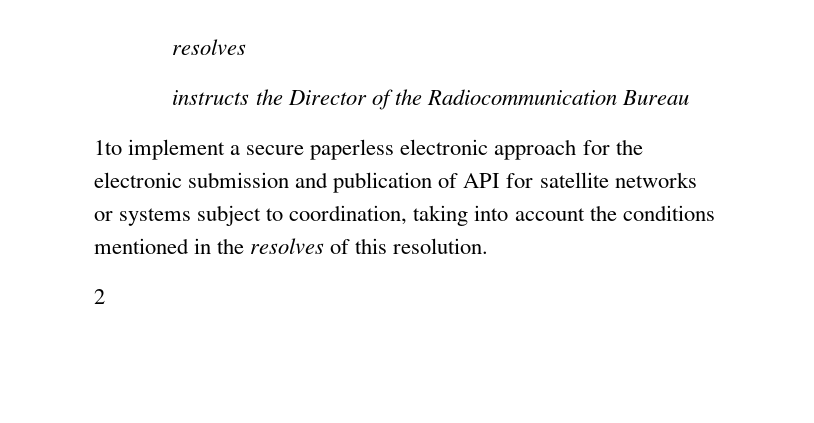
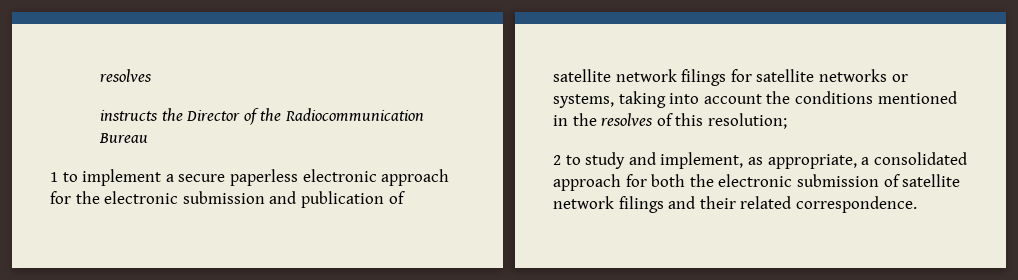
[94,140,122,155] 1to -> [50,172,78,182] 1 to
[463,173,501,188] API -> [553,69,727,86] satellite network filings
[119,205,408,226] systems subject to coordination, -> [553,94,614,108] systems,
[393,238,489,254] resolution. -> [707,113,787,129] resolution;
(105, 296) none -> [565,152,967,169] [553,174,961,191] [553,196,917,213] to study and implement, as appropriate, a consolidated approach for both the electronic submission of satellite network filings and their related correspondence.

